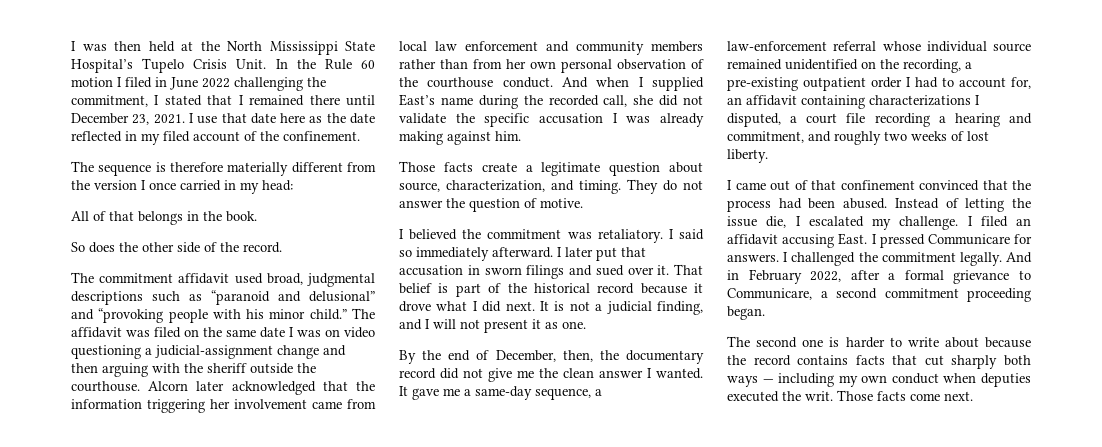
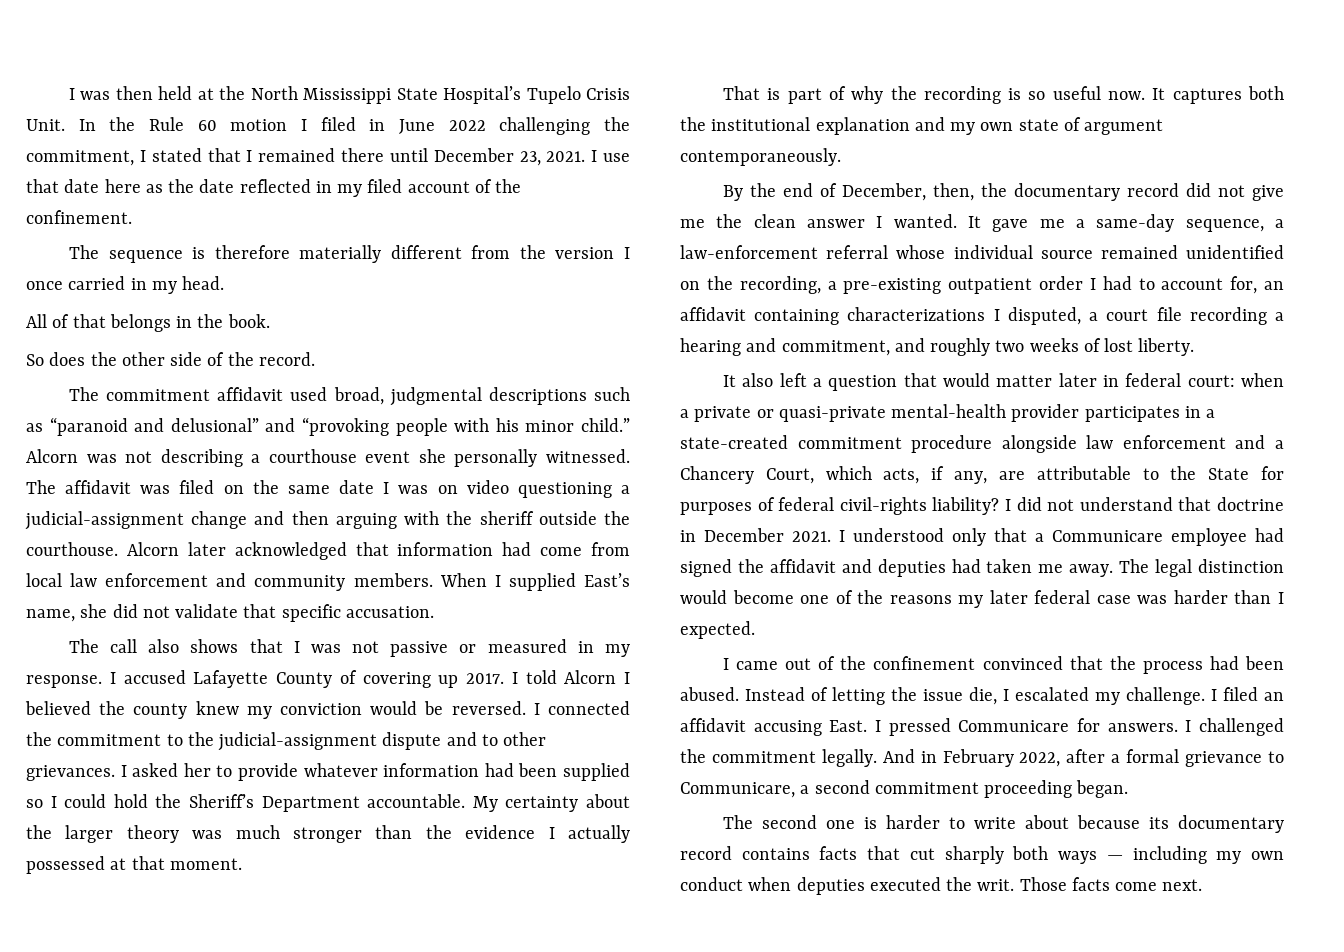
[262,180,293,191] head: -> [182,276,225,290] head.
(347, 314) none -> [26,449,630,467] Alcorn was not describing a courthouse event she personally witnessed.
[355,381,375,391] [71,399,342,413] the information triggering her involvement came -> [397,542,583,556] information had come
[651,41,703,52] [399,59,704,73] [399,77,704,91] [399,94,703,109] [399,113,704,127] [399,131,521,145] [399,161,703,176] [399,179,703,194] [399,198,583,212] [399,229,704,243] [399,247,646,261] [399,264,703,279] [399,283,703,297] [399,301,703,315] [399,319,586,333] members rather than from her own personal observation of the courthouse conduct. And when I supplied East’s name during the recorded call, she did not validate the specific accusation I was already making against him. // Those facts create a legitimate question about source, characterization, and timing. They do not answer the question of motive. // I believed the commitment was retaliatory. I said so immediately afterward. I later put that accusation in sworn filings and sued over it. That belief is part of the historical record because it drove what I did next. It is not a judicial finding, and I will not present it as one. -> [353,573,630,591] [26,604,434,622] [68,639,631,657] [26,670,630,688] [25,701,630,719] [26,732,547,751] [26,763,631,781] [26,794,631,812] [26,825,630,843] [26,856,242,874] [722,86,1284,104] [680,117,1164,135] [680,148,841,166] members. When I supplied East’s name, she did not validate that specific accusation. // The call also shows that I was not passive or measured in my response. I accused Lafayette County of covering up 2017. I told Alcorn I believed the county knew my conviction would be reversed. I connected the commitment to the judicial-assignment dispute and to other grievances. I asked her to provide whatever information had been supplied so I could hold the Sheriff’s Department accountable. My certainty about the larger theory was much stronger than the evidence I actually possessed at that moment. // That is part of why the recording is so useful now. It captures both the institutional explanation and my own state of argument contemporaneously.
(768, 156) none -> [722,373,1284,391] [680,404,1216,422] [680,435,1284,453] [680,466,1284,484] [680,497,1284,515] [680,528,1284,546] [680,559,1284,577] [680,590,1284,608] [680,621,755,639] // It also left a question that would matter later in federal court: when a private or quasi-private mental-health provider participates in a state-created commitment procedure alongside law enforcement and a Chancery Court, which acts, if any, are attributable to the State for purposes of federal civil-rights liability? I did not understand that doctrine in December 2021. I understood only that a Communicare employee had signed the affidavit and deputies had taken me away. The legal distinction would become one of the reasons my later federal case was harder than I expected.
[811,180,836,190] that -> [840,656,867,670] the
[727,355,746,365] the -> [1148,815,1284,833] its documentary

